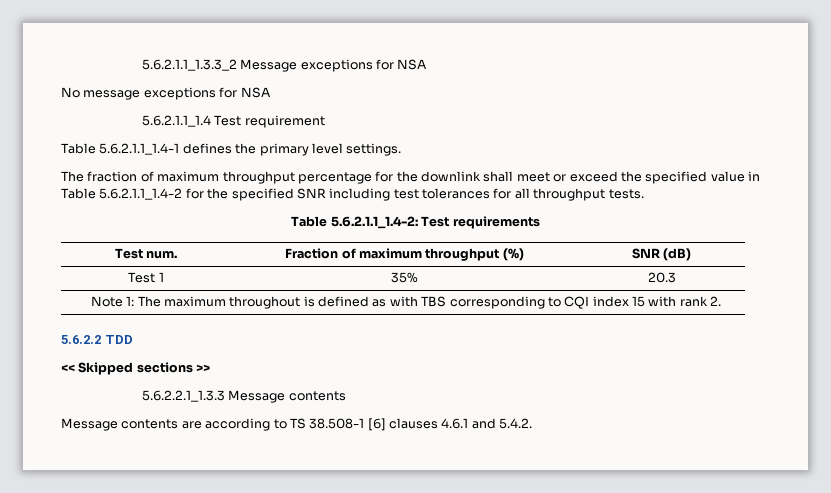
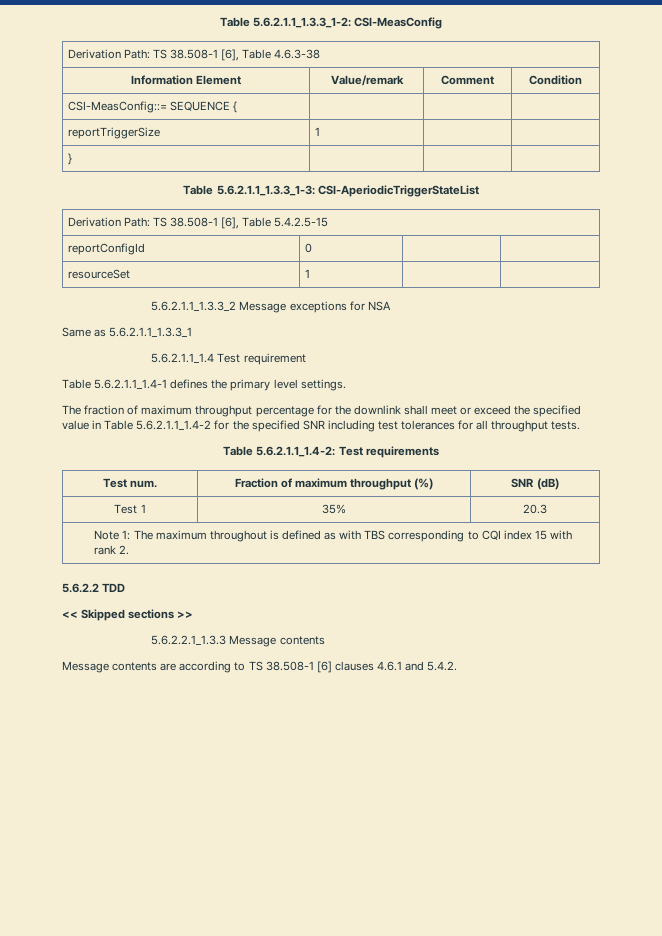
(141, 65) none -> [219,17,443,29] [67,49,321,61] [130,75,242,85] [330,75,404,86] [441,75,494,85] [529,75,582,85] [67,101,237,113] [67,127,160,139] [314,127,320,136] [67,153,72,165] [183,185,479,197] [67,217,329,229] [67,243,145,255] [304,243,312,253] [67,269,130,279] [304,269,310,278] Table 5.6.2.1.1_1.3.3_1-2: CSI-MeasConfig // Derivation Path: TS 38.508-1 [6], Table 4.6.3-38 // Information Element | Value/remark | Comment | Condition // CSI-MeasConfig::= SEQUENCE { | | | // reportTriggerSize | 1 | | // } | | | // Table 5.6.2.1.1_1.3.3_1-3: CSI-AperiodicTriggerStateList // Derivation Path: TS 38.508-1 [6], Table 5.4.2.5-15 // reportConfigId | 0 | | // resourceSet | 1 | | //
[61,87,271,100] No message exceptions for NSA -> [62,327,193,337] Same as 5.6.2.1.1_1.3.3_1

